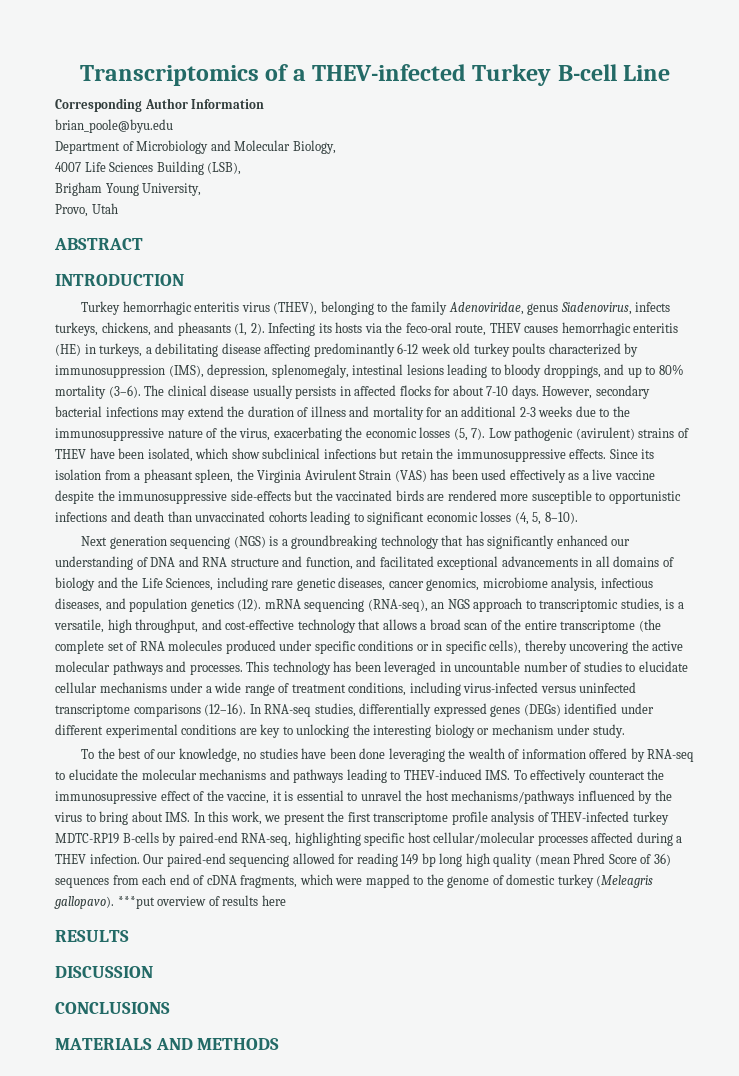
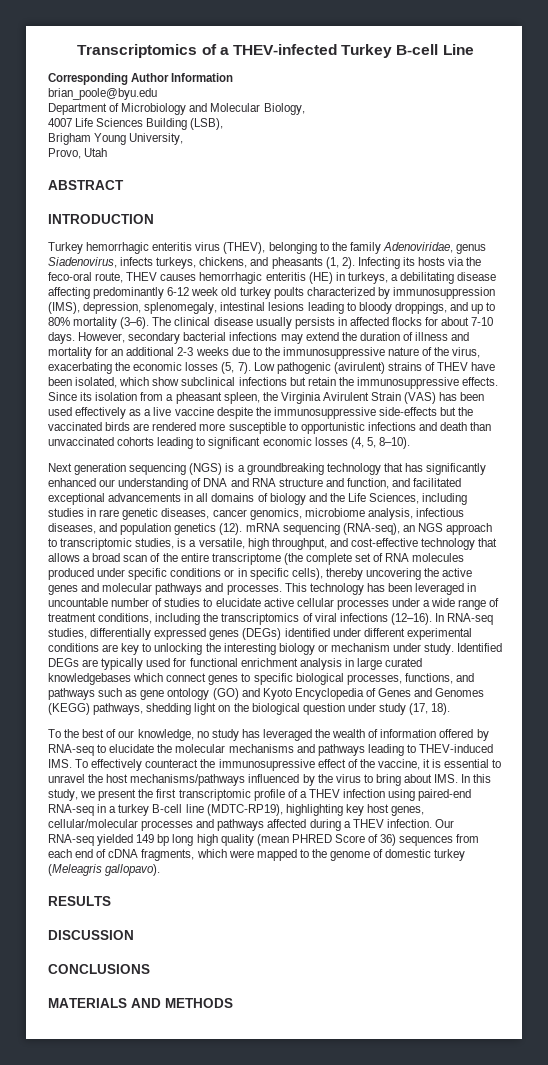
(268, 584) none -> [48,508,97,517] studies in
(684, 646) none -> [48,583,100,595] genes and
[55,682,167,693] cellular mechanisms -> [263,598,389,610] active cellular processes
[463,682,637,693] [55,704,201,717] virus-infected versus uninfected transcriptome comparisons -> [203,613,388,625] the transcriptomics of viral infections
(625, 731) none -> [457,643,503,652] [48,658,423,670] [48,673,474,685] [48,688,485,700] [48,703,451,715] Identified DEGs are typically used for functional enrichment analysis in large curated knowledgebases which connect genes to specific biological processes, functions, and pathways such as gene ontology (GO) and Kyoto Encyclopedia of Genes and Genomes (KEGG) pathways, shedding light on the biological question under study (17, 18).
[259,748,445,762] studies have been done leveraging -> [211,729,312,741] study has leveraged
[230,811,262,825] work, -> [48,789,78,801] study,
[373,811,669,825] [55,832,588,846] transcriptome profile analysis of THEV-infected turkey MDTC-RP19 B-cells by paired-end RNA-seq, highlighting specific host cellular/molecular processes -> [178,789,472,801] [48,804,425,816] [48,819,265,831] transcriptomic profile of a THEV infection using paired-end RNA-seq in a turkey B-cell line (MDTC-RP19), highlighting key host genes, cellular/molecular processes and pathways
[166,853,398,867] paired-end sequencing allowed for reading -> [48,834,134,846] RNA-seq yielded
[573,853,606,864] Phred -> [291,834,332,843] PHRED
[117,895,286,909] ***put overview of results here -> (161, 870) none

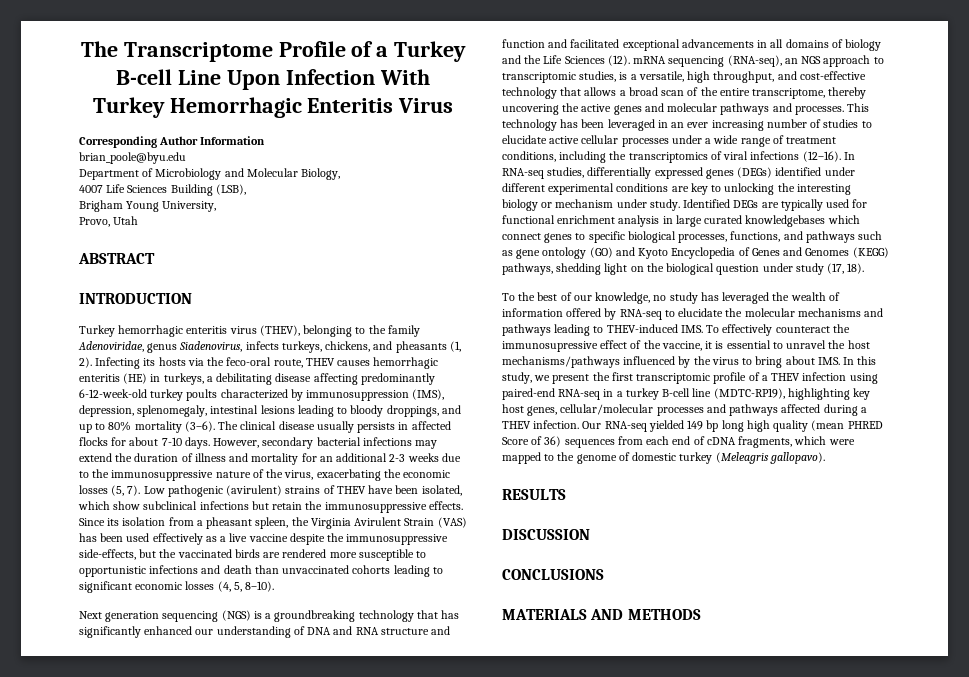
[77,44,337,58] Transcriptomics of a THEV-infected -> [80,41,389,62] The Transcriptome Profile of a
(474, 49) none -> [227,69,430,90] [92,97,454,118] Upon Infection With Turkey Hemorrhagic Enteritis Virus
[167,287,237,296] 6-12 week old -> [79,389,147,398] 6-12-week-old
[378,407,437,416] side-effects -> [79,549,136,560] side-effects,
[346,478,389,489] function, -> [502,39,545,48] function
[369,493,468,505] [48,508,464,520] [48,523,217,535] Sciences, including studies in rare genetic diseases, cancer genomics, microbiome analysis, infectious diseases, and population genetics -> [564,56,605,64] Sciences
[211,553,465,565] [48,568,323,580] transcriptome (the complete set of RNA molecules produced under specific conditions or in specific cells), -> [752,88,826,99] transcriptome,
[48,598,108,607] uncountable -> [671,120,764,131] an ever increasing

